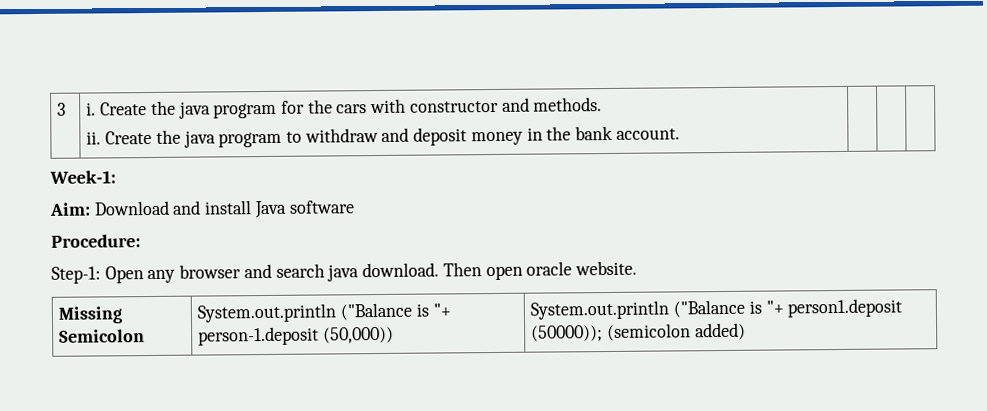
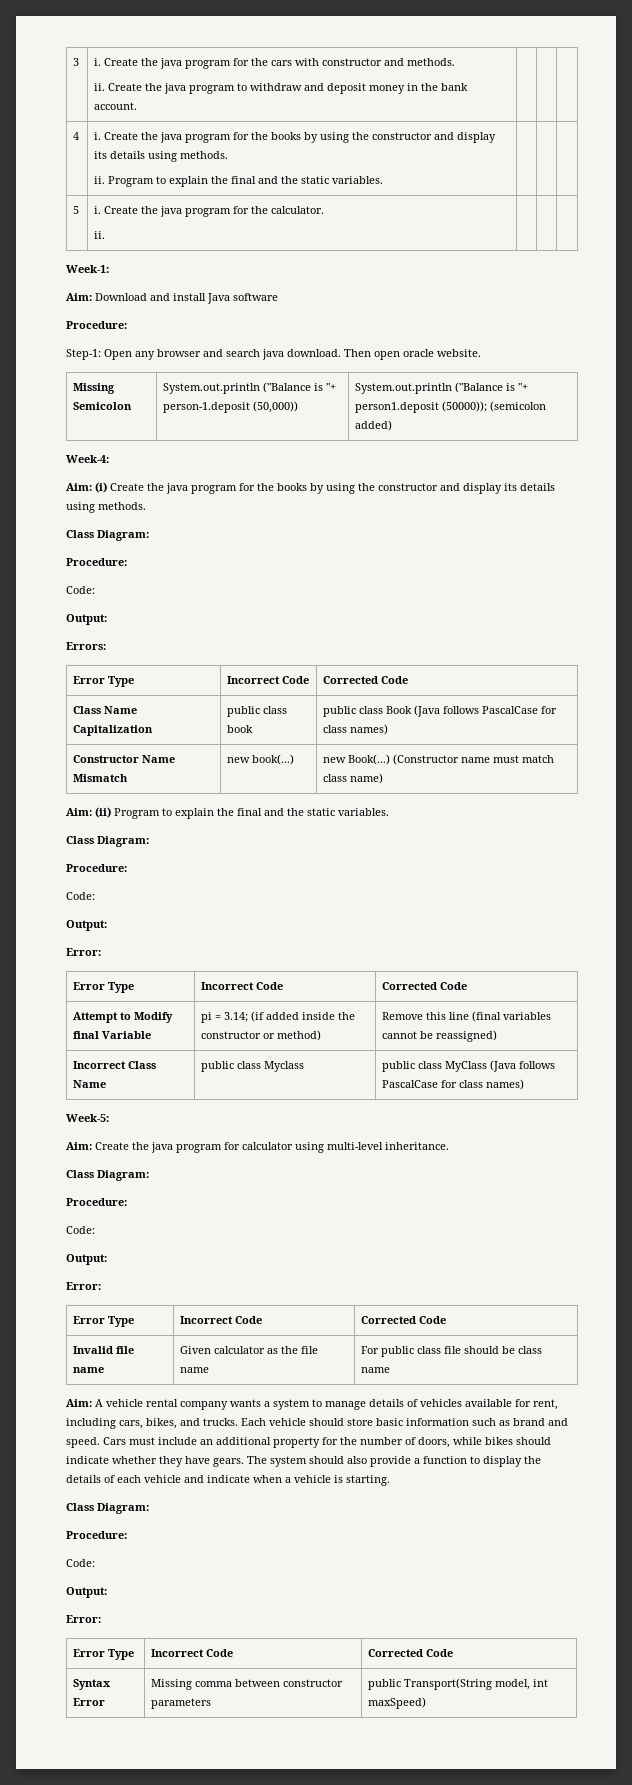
(680, 134) none -> [73,132,80,140] [94,132,497,143] [94,151,229,162] [94,176,384,187] [73,206,80,214] [94,206,325,217] [94,231,106,239] // 4 | i. Create the java program for the books by using the constructor and display its details using methods. // ii. Program to explain the final and the static variables. | | | // 5 | i. Create the java program for the calculator. // ii. | | |
(746, 331) none -> [66,455,109,463] [66,482,555,494] [66,502,146,513] [66,530,149,541] [66,558,127,566] [66,586,95,594] [66,614,107,625] [66,642,106,650] [73,676,135,687] [227,676,310,684] [323,676,409,684] [73,706,138,714] [73,725,154,736] [227,706,288,717] [227,725,254,733] [323,705,558,717] [323,724,389,735] [73,755,176,763] [73,774,129,782] [227,754,295,765] [323,754,555,765] [323,773,384,784] [66,807,389,819] [66,836,149,847] [66,864,127,872] [66,892,95,900] [66,920,107,931] [66,948,101,956] [73,982,135,993] [201,982,284,990] [382,982,468,990] [73,1012,174,1023] [73,1031,152,1039] [201,1011,356,1023] [201,1030,322,1041] [382,1011,552,1022] [382,1030,498,1042] [73,1061,157,1069] [73,1080,107,1088] [201,1061,305,1072] [382,1060,556,1072] [382,1079,525,1090] [66,1114,109,1122] [66,1142,449,1153] [66,1170,149,1181] [66,1198,127,1206] [66,1226,95,1234] [66,1254,107,1265] [66,1282,101,1290] [73,1316,135,1327] [180,1316,263,1324] [361,1316,447,1324] [73,1346,135,1354] [73,1367,105,1373] [180,1346,319,1354] [180,1367,210,1373] [361,1346,543,1357] [361,1367,391,1373] [66,1399,558,1410] [66,1418,568,1429] [66,1437,551,1448] [66,1456,541,1467] [66,1475,390,1486] [66,1503,149,1514] [66,1531,127,1539] [66,1559,95,1567] [66,1587,107,1598] [66,1615,101,1623] [73,1649,135,1660] [151,1649,234,1657] [368,1649,454,1657] [73,1679,112,1690] [73,1698,106,1706] [151,1679,344,1690] [151,1698,212,1709] [368,1678,549,1690] [368,1697,427,1709] // Week-4: // Aim: (i) Create the java program for the books by using the constructor and display its details using methods. // Class Diagram: // Procedure: // Code: // Output: // Errors: // Error Type | Incorrect Code | Corrected Code // Class Name Capitalization | public class book | public class Book (Java follows PascalCase for class names) // Constructor Name Mismatch | new book(...) | new Book(...) (Constructor name must match class name) // Aim: (ii) Program to explain the final and the static variables. // Class Diagram: // Procedure: // Code: // Output: // Error: // Error Type | Incorrect Code | Corrected Code // Attempt to Modify final Variable | pi = 3.14; (if added inside the constructor or method) | Remove this line (final variables cannot be reassigned) // Incorrect Class Name | public class Myclass | public class MyClass (Java follows PascalCase for class names) // Week-5: // Aim: Create the java program for calculator using multi-level inheritance. // Class Diagram: // Procedure: // Code: // Output: // Error: // Error Type | Incorrect Code | Corrected Code // Invalid file name | Given calculator as the file name | For public class file should be class name // Aim: A vehicle rental company wants a system to manage details of vehicles available for rent, including cars, bikes, and trucks. Each vehicle should store basic information such as brand and speed. Cars must include an additional property for the number of doors, while bikes should indicate whether they have gears. The system should also provide a function to display the details of each vehicle and indicate when a vehicle is starting. // Class Diagram: // Procedure: // Code: // Output: // Error: // Error Type | Incorrect Code | Corrected Code // Syntax Error | Missing comma between constructor parameters | public Transport(String model, int maxSpeed)

